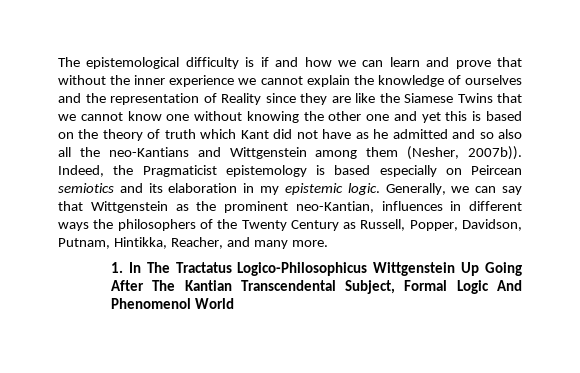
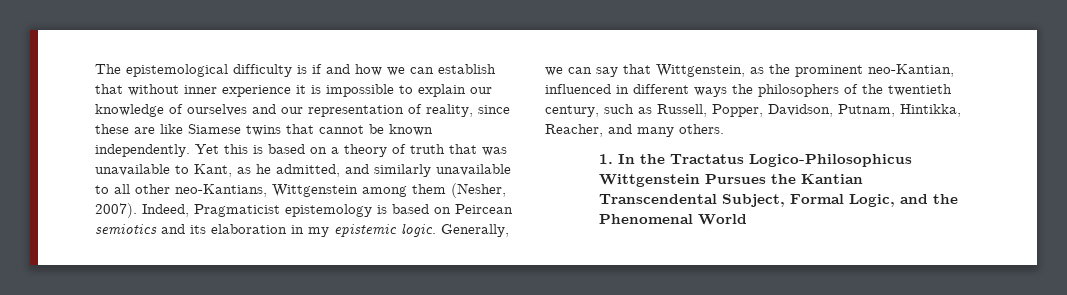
[389,57,491,69] learn and prove -> [438,64,496,74] establish
[110,75,131,85] the -> (179, 90) none
[238,75,374,87] we cannot explain the -> [296,84,492,97] it is impossible to explain our
[85,93,106,103] the -> [281,107,303,114] our
[221,93,522,105] [58,111,441,123] Reality since they are like the Siamese Twins that we cannot know one without knowing the other one and yet -> [426,104,510,117] [95,124,433,136] [95,144,219,157] reality, since these are like Siamese twins that cannot be known independently. Yet
[78,129,99,139] the -> [331,147,339,154] a
[200,129,523,139] [58,147,221,157] which Kant did not have as he admitted and so also all the neo-Kantians and -> [449,144,507,156] [95,164,511,177] [95,184,267,197] that was unavailable to Kant, as he admitted, and similarly unavailable to all other neo-Kantians,
[468,146,522,160] [58,165,134,177] 2007b)). Indeed, the -> [95,203,189,218] 2007). Indeed,
[379,165,437,177] especially -> (429, 209) none
[90,201,168,213] Wittgenstein -> [656,64,745,77] Wittgenstein,
[381,201,443,211] influences -> [545,84,611,94] influenced
[241,220,339,231] Twenty Century -> [888,84,952,96] [545,104,634,117] twentieth century, such
[291,240,328,247] more. -> [679,124,724,134] others.
[146,262,170,273] The -> [639,154,665,164] the
[461,262,522,276] [110,280,522,294] [110,298,191,309] Up Going After The Kantian Transcendental Subject, Formal Logic And Phenomenol -> [704,174,863,184] [598,194,958,207] [598,214,693,224] Pursues the Kantian Transcendental Subject, Formal Logic, and the Phenomenal

